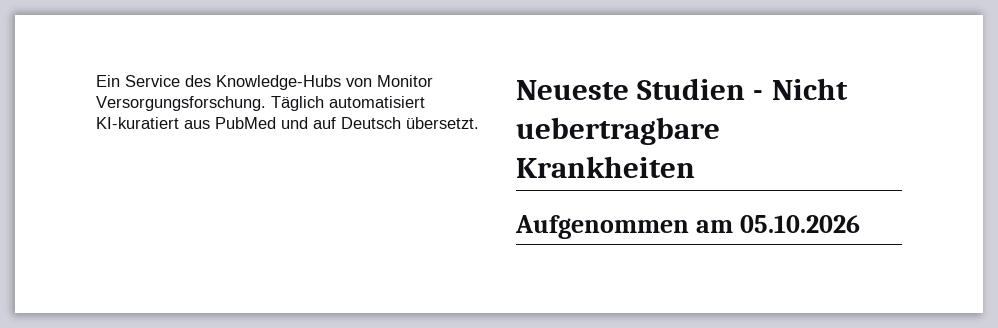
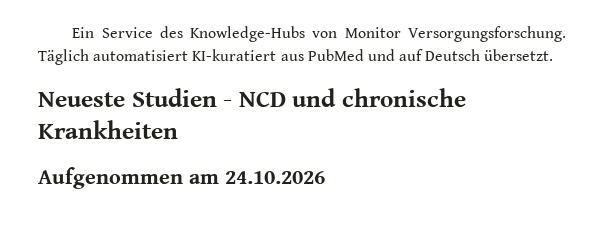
[771,78,848,100] [516,117,720,145] Nicht uebertragbare -> [238,88,467,107] NCD und chronische
[740,215,861,233] 05.10.2026 -> [225,171,325,184] 24.10.2026

